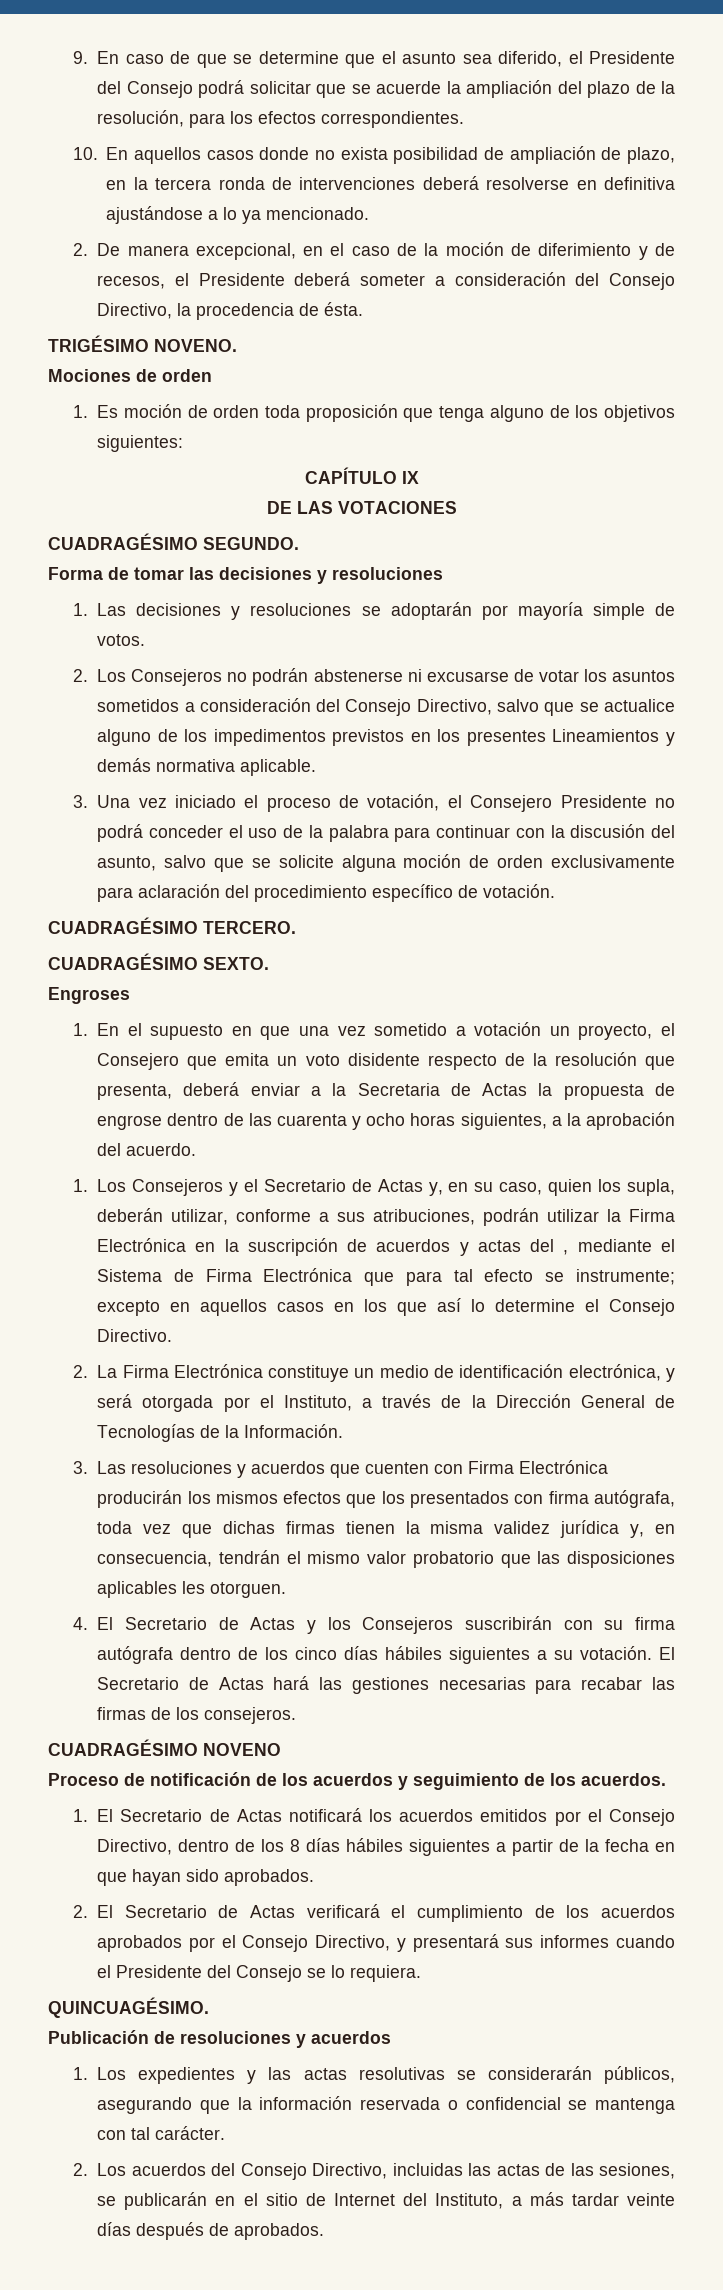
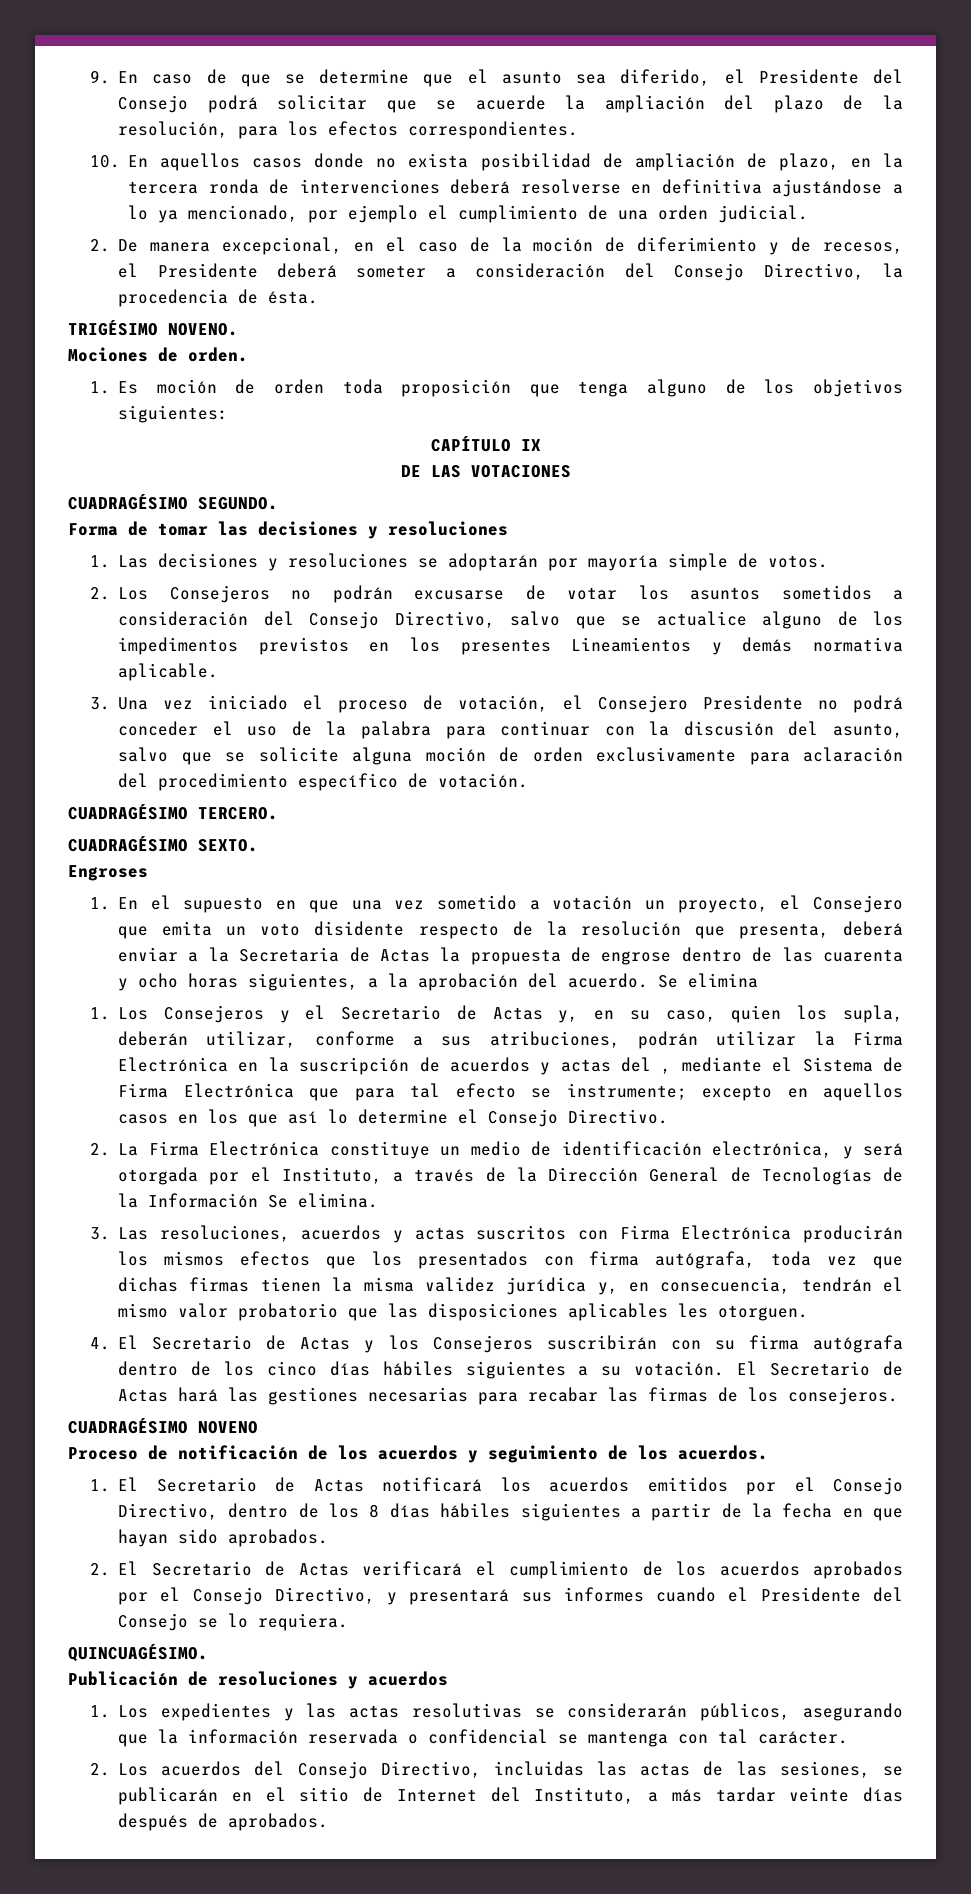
[266,207,370,220] mencionado. -> [188,205,809,223] mencionado, por ejemplo el cumplimiento de una orden judicial.
[162,369,212,382] orden -> [188,347,248,362] orden.
[313,669,422,682] abstenerse ni -> (393, 594) none
(197, 1149) none -> [658,973,759,988] Se elimina
[244,1424,344,1438] Información. -> [148,1193,379,1208] Información Se elimina.
[131,1461,430,1478] resoluciones y acuerdos que cuenten -> [159,1225,567,1243] resoluciones, acuerdos y actas suscritos

